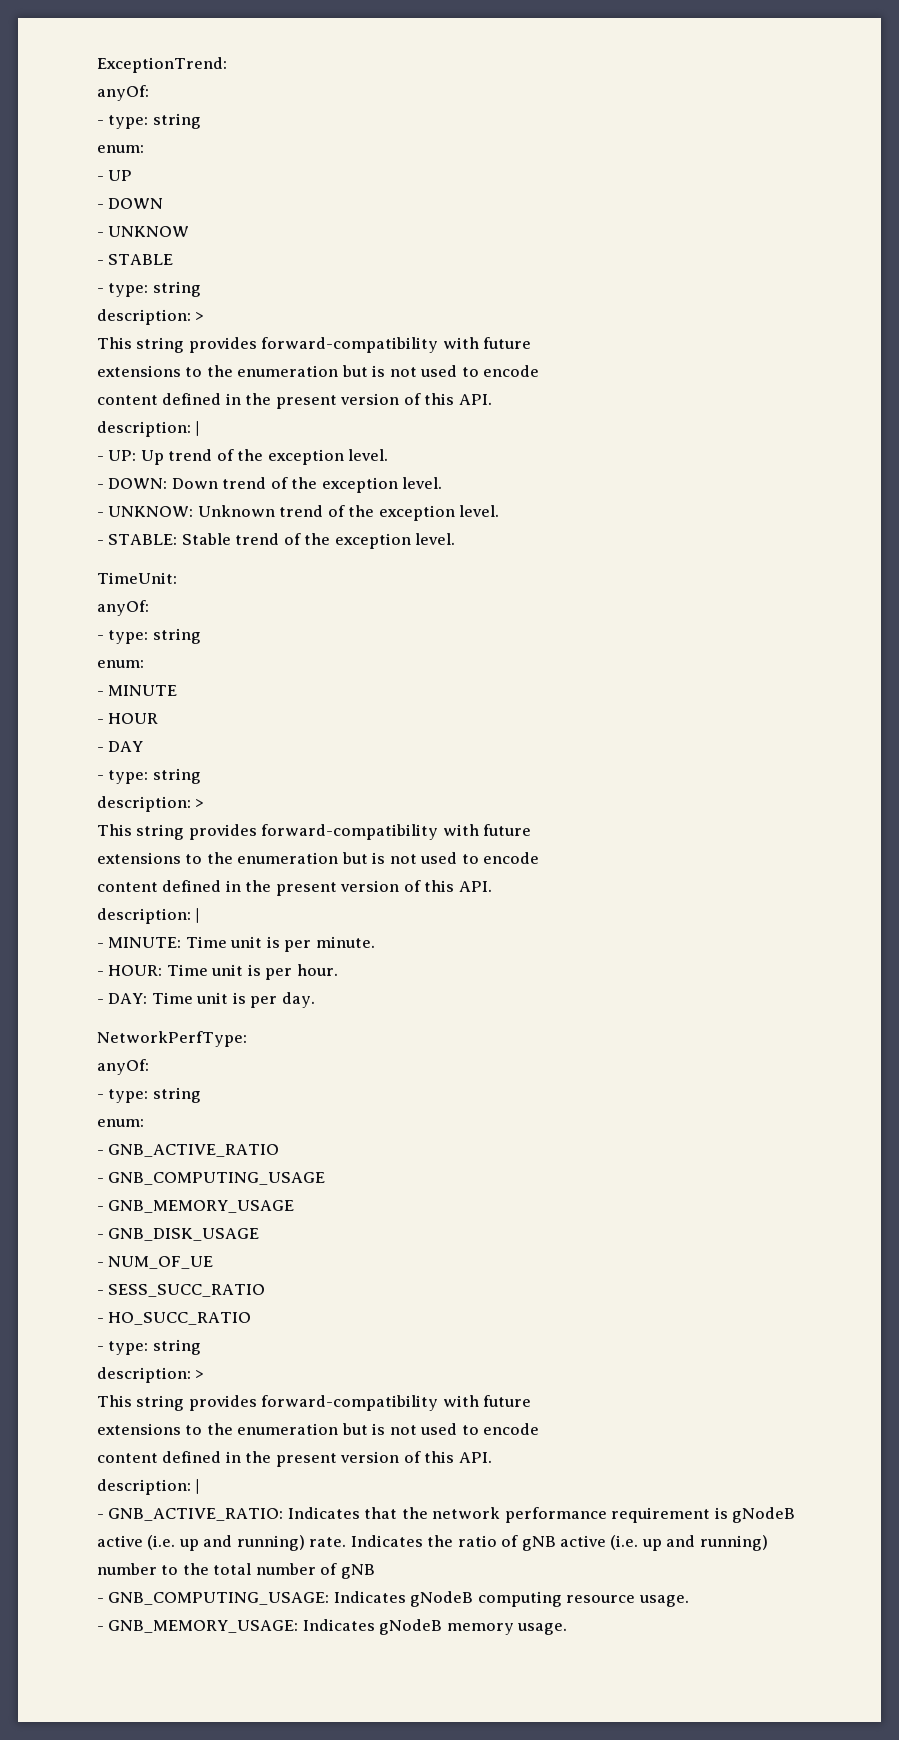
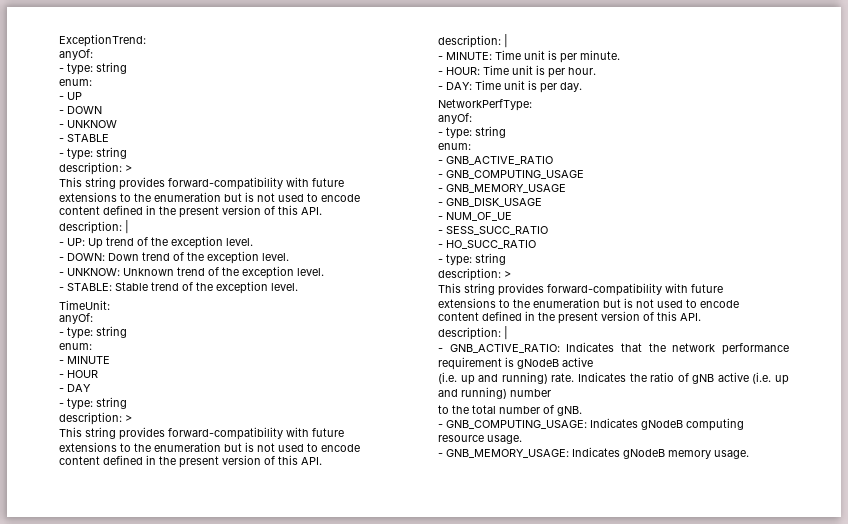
(143, 1541) none -> (593, 362) //
(157, 1569) none -> (551, 393) //
[340,1564,375,1579] gNB -> [557,406,582,416] gNB.

